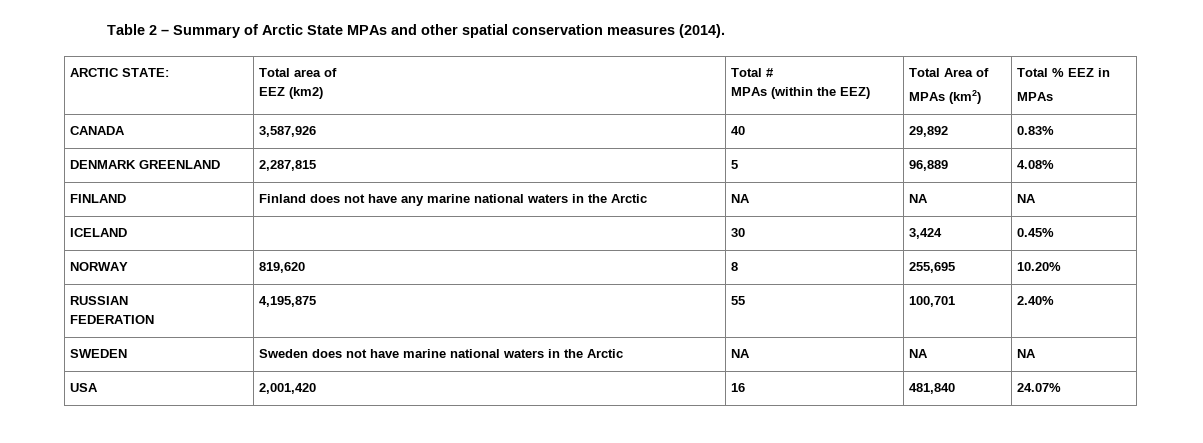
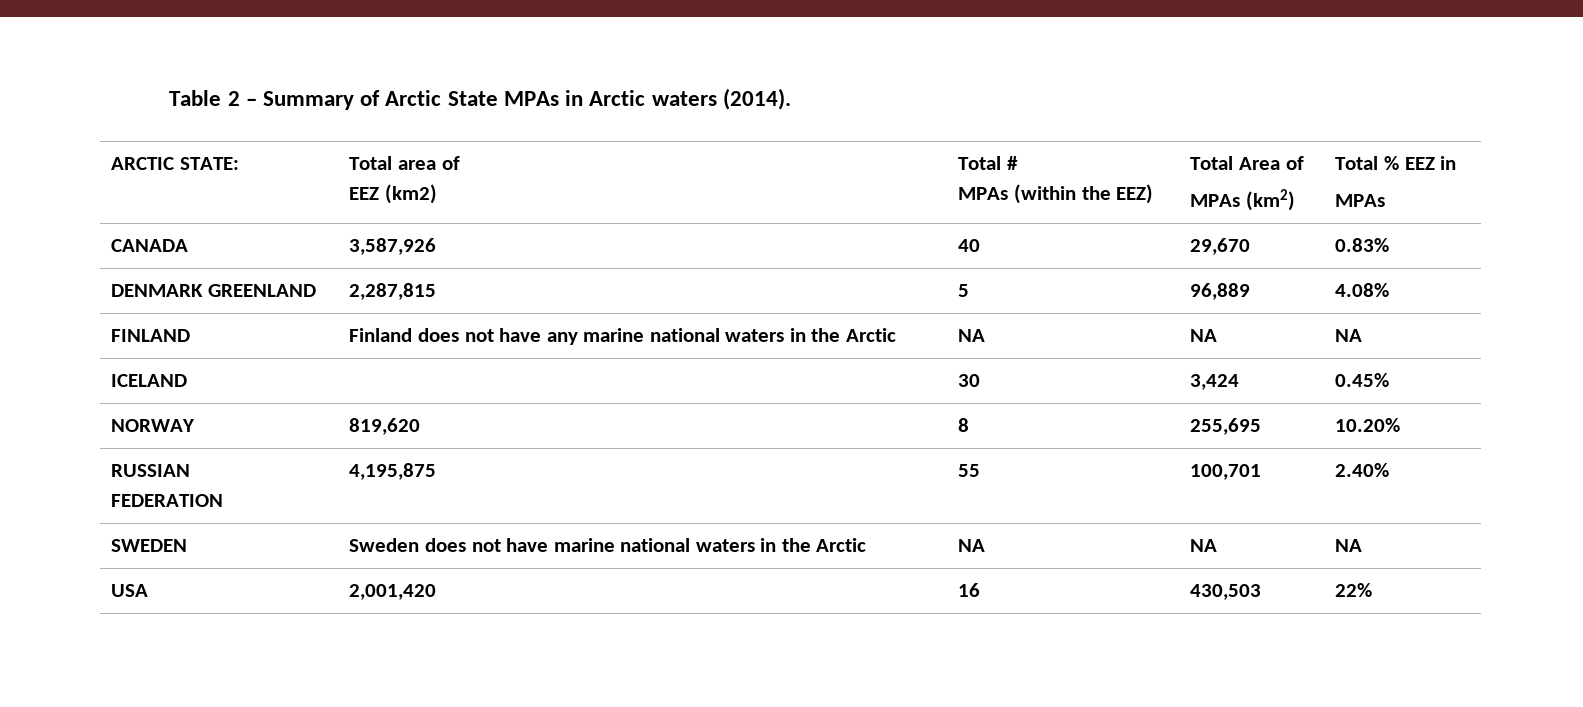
[391,24,676,38] and other spatial conservation measures -> [565,90,717,106] in Arctic waters
[908,126,948,137] 29,892 -> [1190,238,1251,255] 29,670
[908,383,955,394] [1016,383,1061,392] 481,840 | 24.07% -> [1190,584,1262,600] [1335,583,1373,597] 430,503 | 22%

